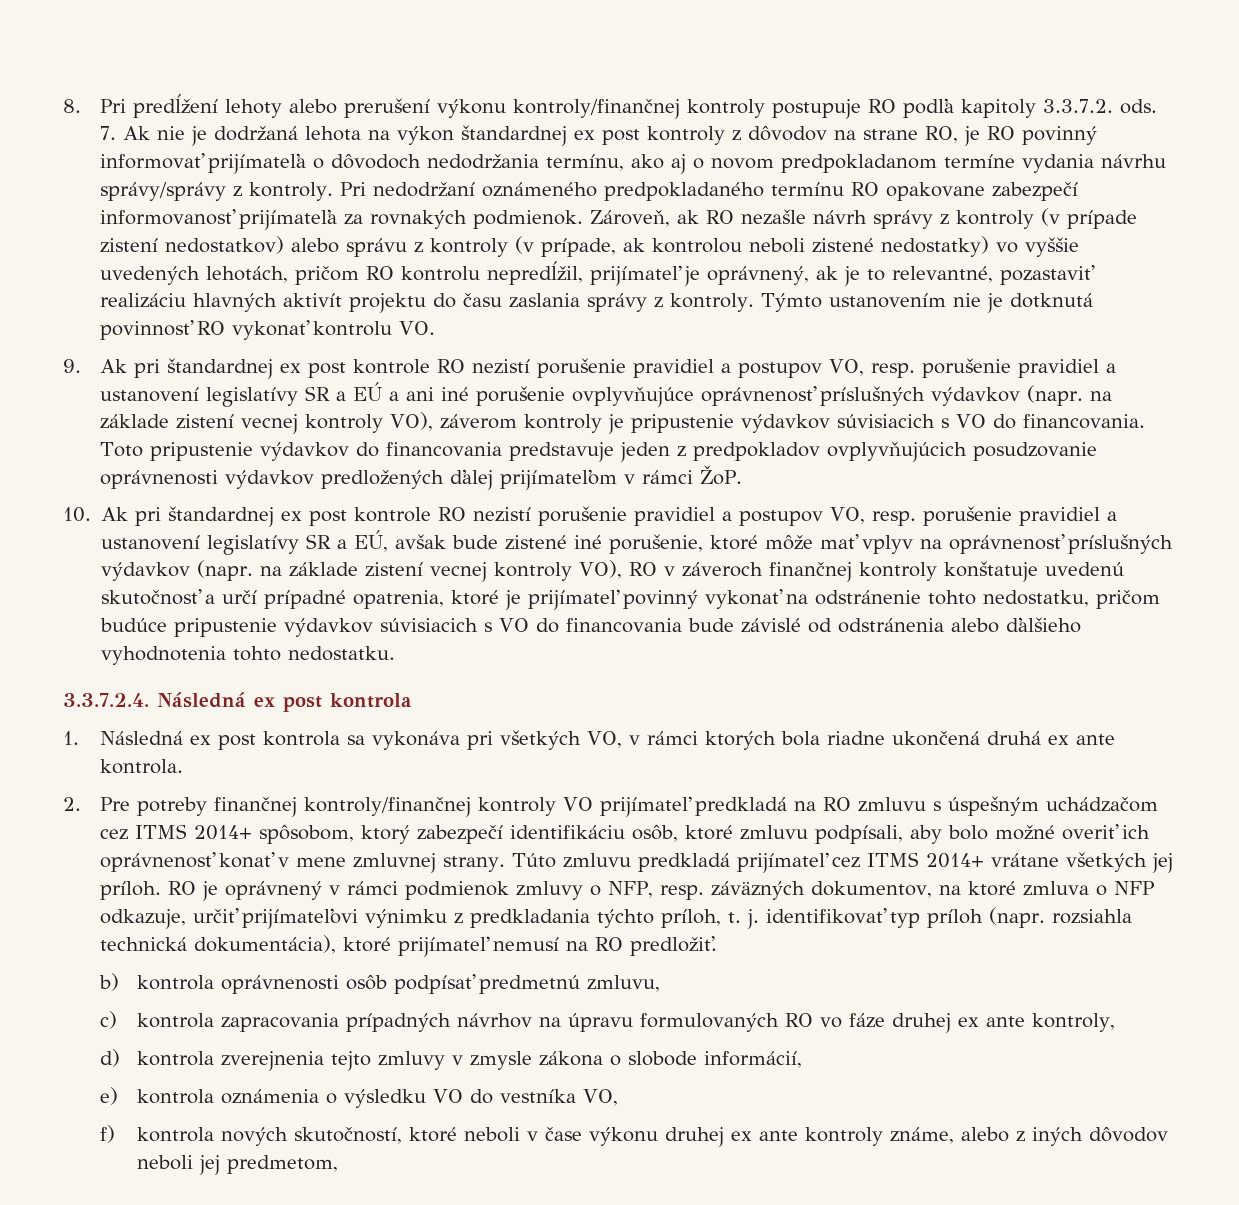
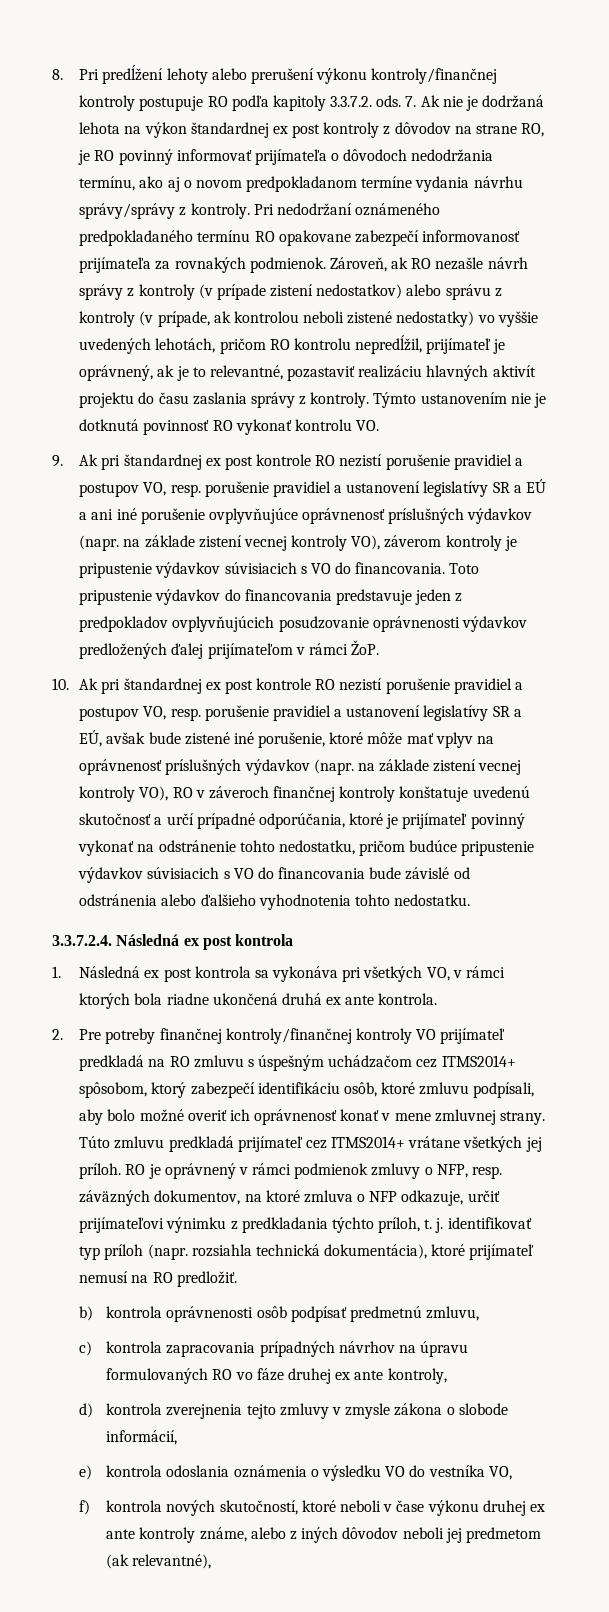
[353,590,445,609] opatrenia, -> [258,813,345,829] odporúčania,
[134,824,252,840] ITMS 2014+ -> [441,1055,516,1067] ITMS2014+
[866,852,984,868] ITMS 2014+ -> [331,1136,406,1148] ITMS2014+
(214, 1096) none -> [166,1465,230,1477] odoslania
[226,1155,338,1174] predmetom, -> [465,1527,541,1543] [106,1554,212,1569] predmetom (ak relevantné),

